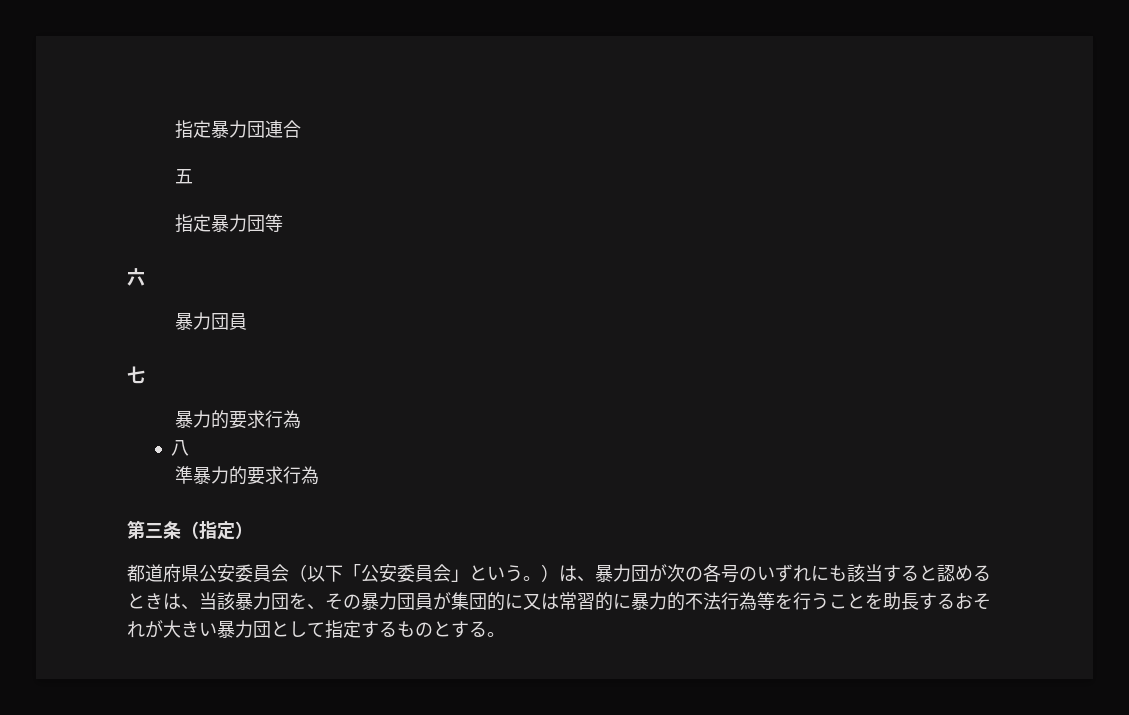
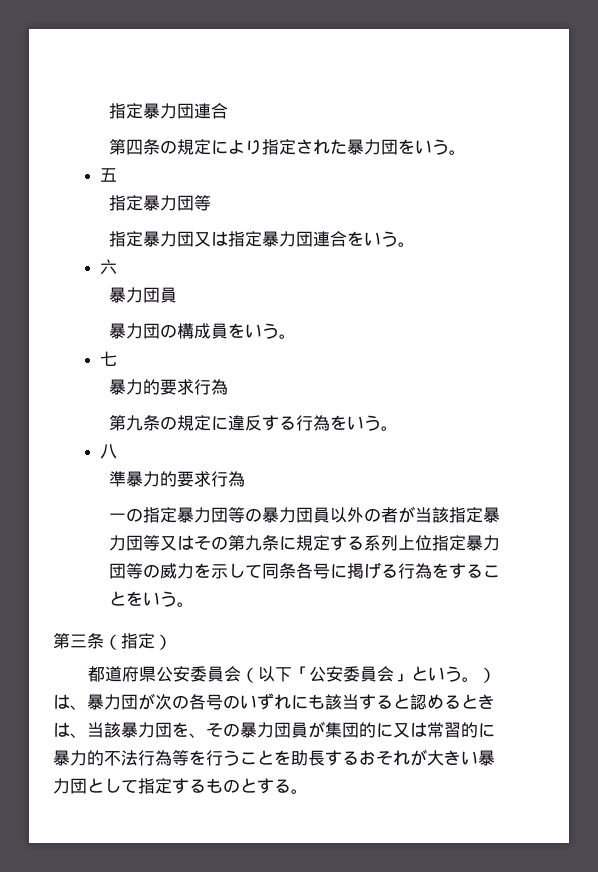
[174,169,193,184] [174,214,283,233] [127,268,145,286] [174,312,247,330] [127,366,145,384] [174,410,301,429] 五 // 指定暴力団等 // 六 // 暴力団員 // 七 // 暴力的要求行為 -> [109,139,467,155] [99,168,117,182] [109,195,212,211] [109,231,416,247] [99,259,117,275] [109,287,178,303] [109,323,297,339] [99,351,117,366] [109,379,229,395] [109,415,399,431] 第四条の規定により指定された暴力団をいう。 // 五 // 指定暴力団等 // 指定暴力団又は指定暴力団連合をいう。 // 六 // 暴力団員 // 暴力団の構成員をいう。 // 七 // 暴力的要求行為 // 第九条の規定に違反する行為をいう。
(319, 475) none -> [109,506,501,523] [109,535,501,551] [109,562,501,579] [109,591,195,607] // 一の指定暴力団等の暴力団員以外の者が当該指定暴力団等又はその第九条に規定する系列上位指定暴力団等の威力を示して同条各号に掲げる行為をすることをいう。

